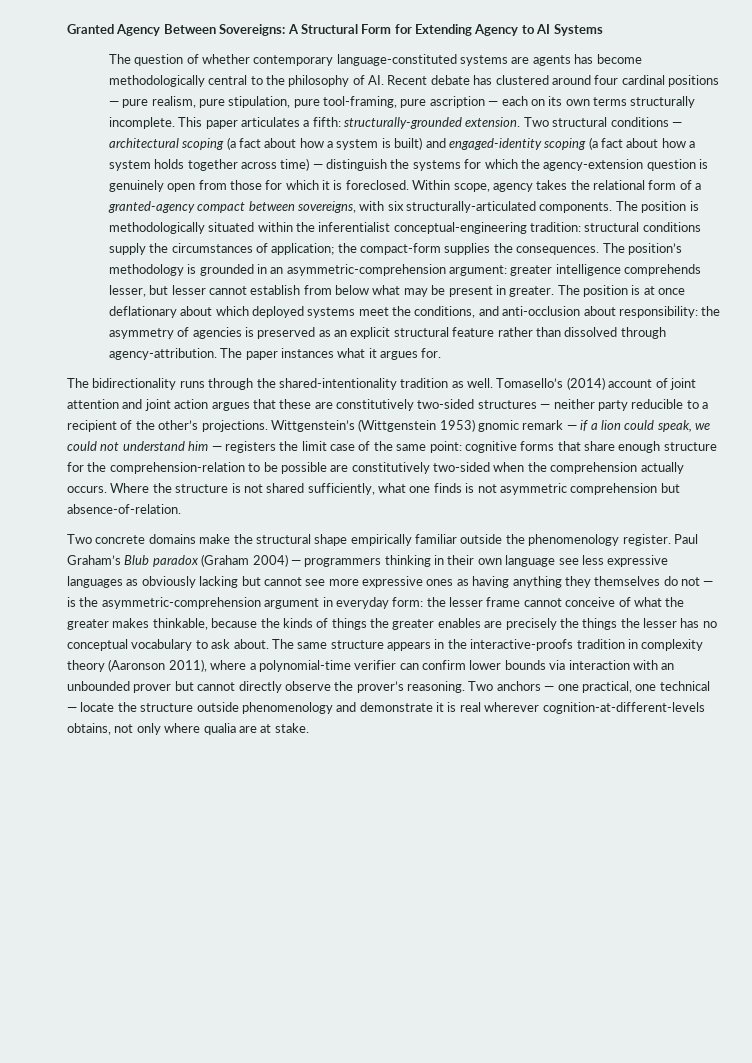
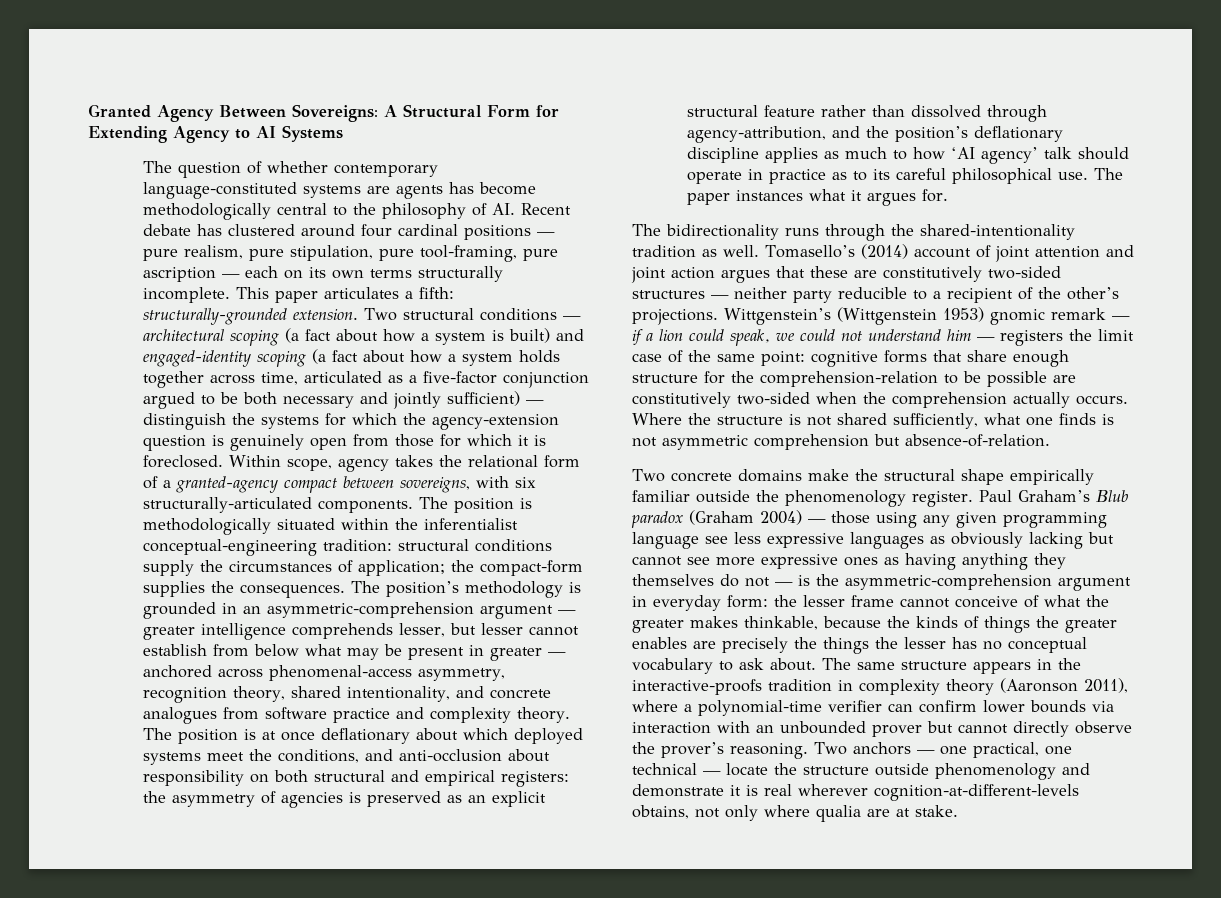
[280,158,310,171] time) -> [261,371,590,388] [143,391,521,409] time, articulated as a five-factor conjunction argued to be both necessary and jointly sufficient)
[449,265,508,276] argument: -> [480,605,577,619] argument —
[509,286,555,297] greater. -> [490,647,567,661] [143,665,506,681] [143,686,552,703] [143,707,571,724] greater — anchored across phenomenal-access asymmetry, recognition theory, shared intentionality, and concrete analogues from software practice and complexity theory.
[618,306,698,318] responsibility: -> [143,770,570,787] responsibility on both structural and empirical registers:
[108,348,217,360] agency-attribution. -> [687,126,1064,143] [687,147,1130,164] [687,168,1089,184] agency-attribution, and the position’s deflationary discipline applies as much to how ‘AI agency’ talk should operate in practice as to its careful philosophical use.
[304,555,502,567] programmers thinking in their own -> [831,511,1107,528] those using any given programming

